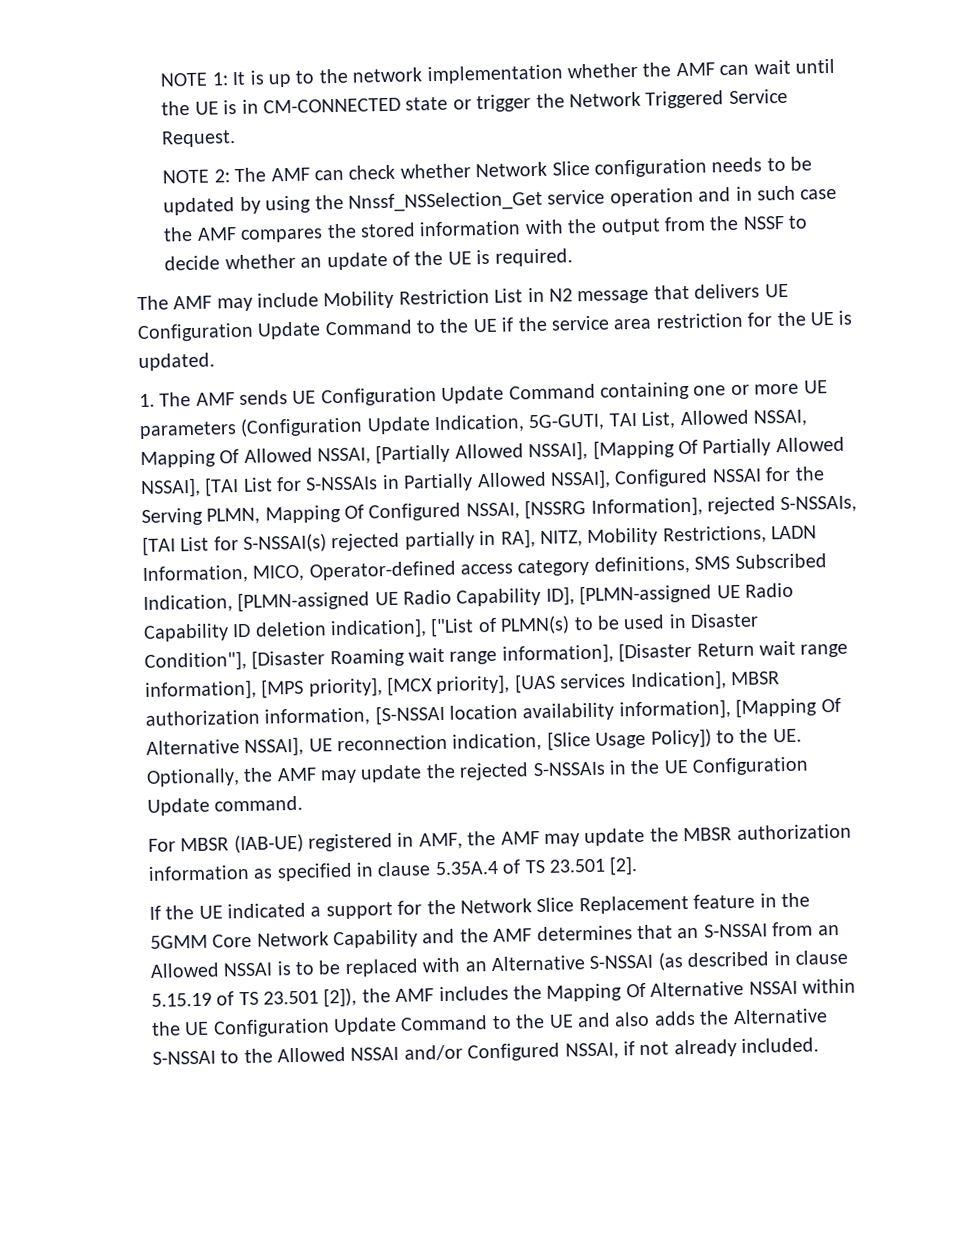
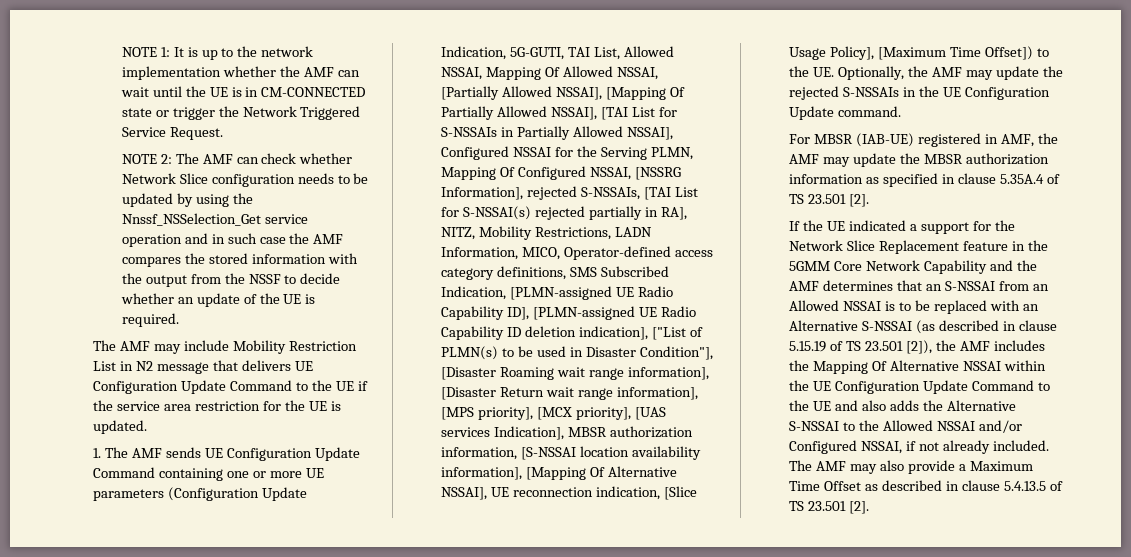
[650,728,712,749] Policy]) -> [830,46,1034,60] Policy], [Maximum Time Offset])
(820, 1045) none -> [789,460,1033,474] [789,480,1063,491] [789,501,870,514] The AMF may also provide a Maximum Time Offset as described in clause 5.4.13.5 of TS 23.501 [2].

